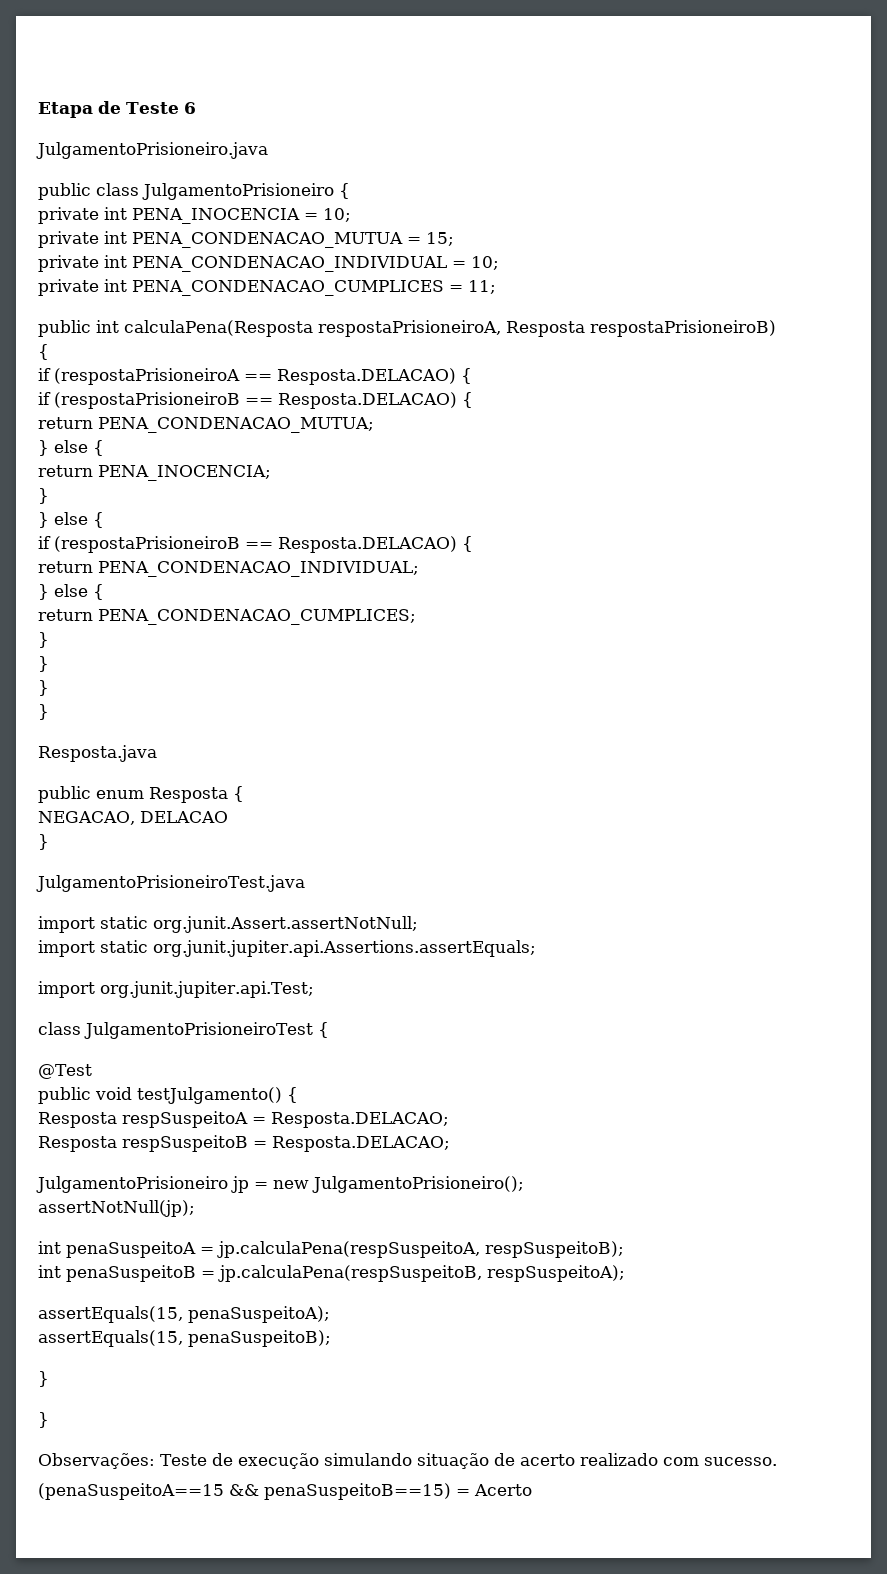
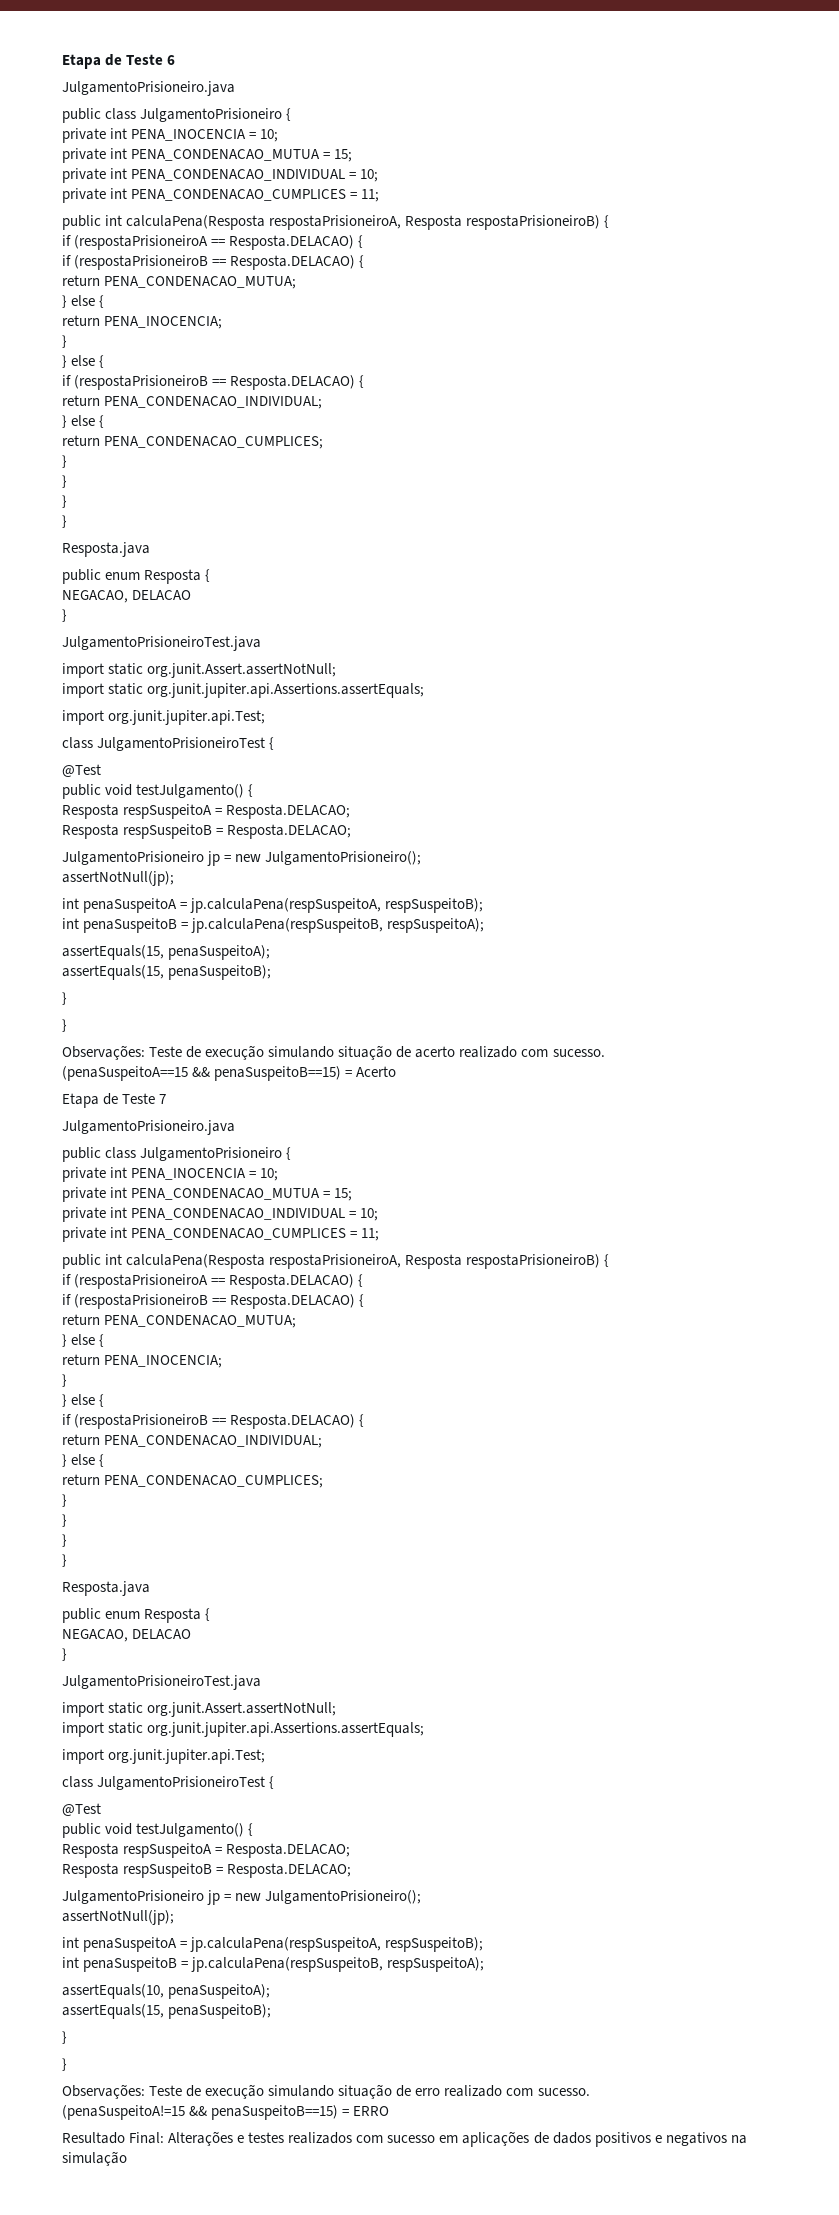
(532, 1490) none -> [62,1093,167,1108] [62,1120,235,1135] [62,1147,292,1162] [62,1167,279,1182] [62,1187,353,1202] [62,1207,379,1222] [62,1227,380,1242] [62,1254,610,1269] [62,1274,364,1289] [62,1294,365,1309] [62,1314,297,1328] [62,1334,105,1347] [62,1354,223,1368] [62,1374,67,1387] [62,1394,105,1407] [62,1414,365,1429] [62,1434,323,1448] [62,1454,105,1467] [62,1474,324,1488] [62,1494,67,1507] [62,1514,67,1527] [62,1534,67,1547] [62,1554,67,1567] [62,1581,150,1596] [62,1608,211,1623] [62,1629,192,1642] [62,1648,67,1661] [62,1675,261,1690] [62,1702,337,1717] [62,1722,425,1737] [62,1749,266,1764] [62,1776,275,1790] [62,1803,101,1816] [62,1823,254,1838] [62,1843,351,1858] [62,1863,352,1878] [62,1890,422,1905] [62,1910,174,1925] [62,1937,484,1952] [62,1957,485,1972] [62,1984,271,1999] [62,2004,272,2019] [62,2031,67,2044] [62,2058,67,2071] [62,2084,590,2099] [62,2105,390,2120] [62,2131,747,2147] [62,2151,127,2166] // Etapa de Teste 7 // JulgamentoPrisioneiro.java // public class JulgamentoPrisioneiro { // private int PENA_INOCENCIA = 10; // private int PENA_CONDENACAO_MUTUA = 15; // private int PENA_CONDENACAO_INDIVIDUAL = 10; // private int PENA_CONDENACAO_CUMPLICES = 11; // public int calculaPena(Resposta respostaPrisioneiroA, Resposta respostaPrisioneiroB) { // if (respostaPrisioneiroA == Resposta.DELACAO) { // if (respostaPrisioneiroB == Resposta.DELACAO) { // return PENA_CONDENACAO_MUTUA; // } else { // return PENA_INOCENCIA; // } // } else { // if (respostaPrisioneiroB == Resposta.DELACAO) { // return PENA_CONDENACAO_INDIVIDUAL; // } else { // return PENA_CONDENACAO_CUMPLICES; // } // } // } // } // Resposta.java // public enum Resposta { // NEGACAO, DELACAO // } // JulgamentoPrisioneiroTest.java // import static org.junit.Assert.assertNotNull; // import static org.junit.jupiter.api.Assertions.assertEquals; // import org.junit.jupiter.api.Test; // class JulgamentoPrisioneiroTest { // @Test // public void testJulgamento() { // Resposta respSuspeitoA = Resposta.DELACAO; // Resposta respSuspeitoB = Resposta.DELACAO; // JulgamentoPrisioneiro jp = new JulgamentoPrisioneiro(); // assertNotNull(jp); // int penaSuspeitoA = jp.calculaPena(respSuspeitoA, respSuspeitoB); // int penaSuspeitoB = jp.calculaPena(respSuspeitoB, respSuspeitoA); // assertEquals(10, penaSuspeitoA); // assertEquals(15, penaSuspeitoB); // } // } // Observações: Teste de execução simulando situação de erro realizado com sucesso. // (penaSuspeitoA!=15 && penaSuspeitoB==15) = ERRO // Resultado Final: Alterações e testes realizados com sucesso em aplicações de dados positivos e negativos na simulação

